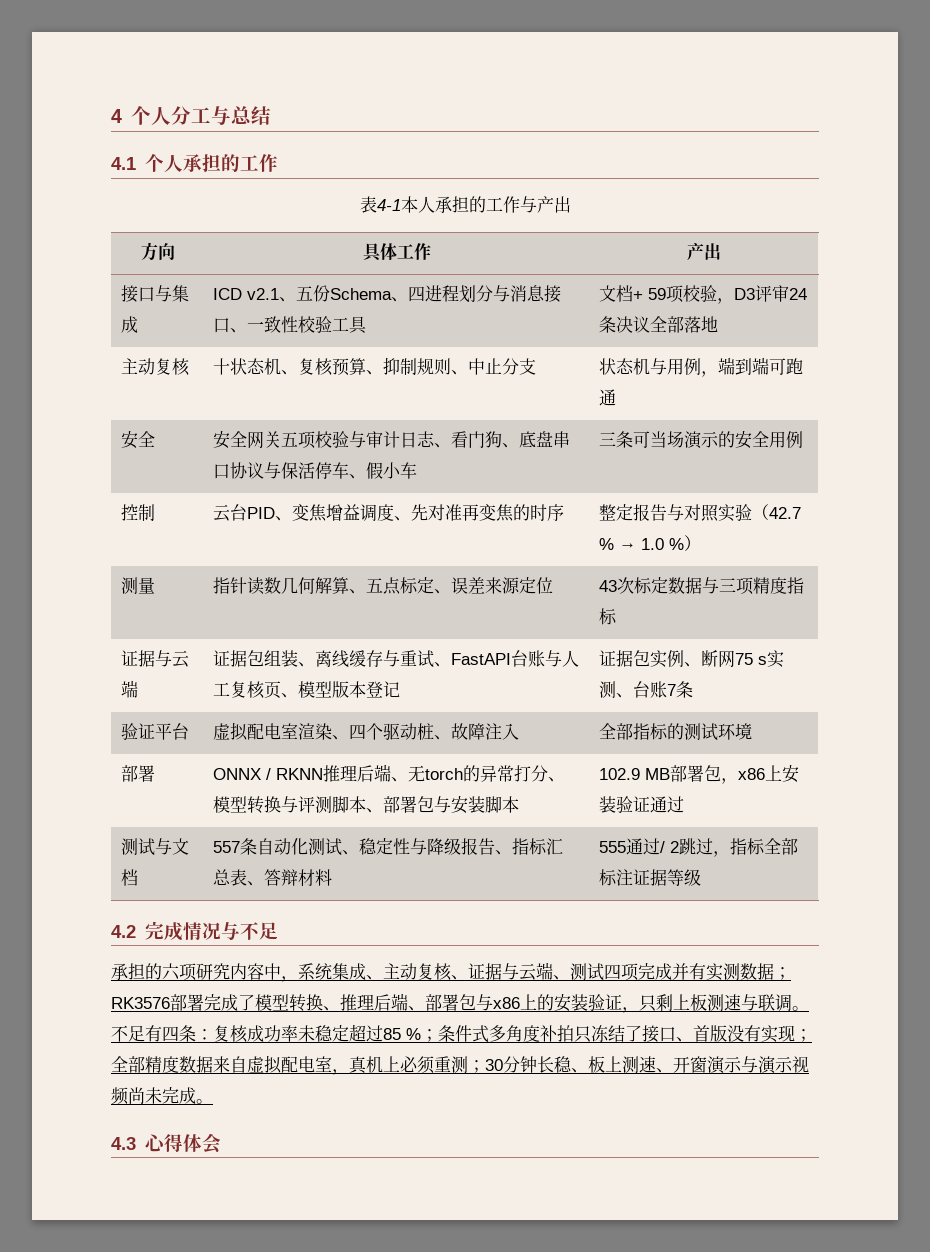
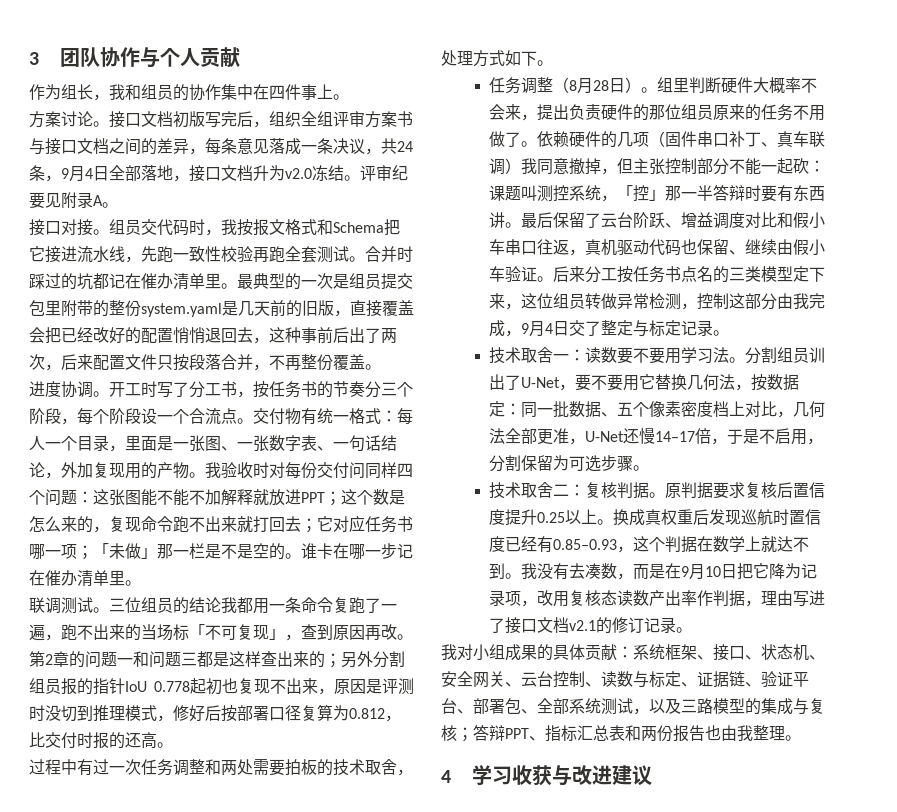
[111,106,271,125] [111,154,278,172] [359,196,571,213] [140,242,175,261] [362,243,431,262] [687,243,721,261] [121,285,190,303] [121,316,139,333] [213,285,562,303] [213,316,368,334] [599,285,808,304] [599,316,719,333] [121,358,191,376] [213,357,537,376] [599,357,804,377] [599,389,617,406] [121,431,156,449] [213,431,571,449] [213,462,418,479] [599,431,804,449] [121,504,156,521] [213,504,565,522] [599,504,802,522] [599,535,702,551] [121,577,156,594] [213,577,554,595] [599,577,805,595] [599,608,618,625] [121,650,190,668] [121,680,139,698] [213,650,580,668] [213,681,401,699] [599,650,785,668] [599,681,694,698] [121,723,190,740] [213,722,520,741] [599,723,753,741] [121,765,156,782] [213,764,566,782] [213,796,520,814] [599,765,800,784] [599,796,685,813] [121,838,190,856] [121,869,139,886] [213,838,564,856] [213,869,333,887] [599,838,799,857] [599,869,702,886] [111,921,278,941] [111,962,791,982] [111,993,809,1013] [111,1024,812,1043] [111,1055,809,1075] [111,1087,213,1105] [111,1133,221,1154] 4个人分工与总结 // 4.1个人承担的工作 // 表4-1本人承担的工作与产出 // 方向 | 具体工作 | 产出 // 接口与集成 | ICD v2.1、五份Schema、四进程划分与消息接口、一致性校验工具 | 文档+ 59项校验，D3评审24条决议全部落地 // 主动复核 | 十状态机、复核预算、抑制规则、中止分支 | 状态机与用例，端到端可跑通 // 安全 | 安全网关五项校验与审计日志、看门狗、底盘串口协议与保活停车、假小车 | 三条可当场演示的安全用例 // 控制 | 云台PID、变焦增益调度、先对准再变焦的时序 | 整定报告与对照实验（42.7 % → 1.0 %） // 测量 | 指针读数几何解算、五点标定、误差来源定位 | 43次标定数据与三项精度指标 // 证据与云端 | 证据包组装、离线缓存与重试、FastAPI台账与人工复核页、模型版本登记 | 证据包实例、断网75 s实测、台账7条 // 验证平台 | 虚拟配电室渲染、四个驱动桩、故障注入 | 全部指标的测试环境 // 部署 | ONNX / RKNN推理后端、无torch的异常打分、模型转换与评测脚本、部署包与安装脚本 | 102.9 MB部署包，x86上安装验证通过 // 测试与文档 | 557条自动化测试、稳定性与降级报告、指标汇总表、答辩材料 | 555通过/ 2跳过，指标全部标注证据等级 // 4.2完成情况与不足 // 承担的六项研究内容中，系统集成、主动复核、证据与云端、测试四项完成并有实测数据；RK3576部署完成了模型转换、推理后端、部署包与x86上的安装验证，只剩上板测速与联调。不足有四条：复核成功率未稳定超过85 %；条件式多角度补拍只冻结了接口、首版没有实现；全部精度数据来自虚拟配电室，真机上必须重测；30分钟长稳、板上测速、开窗演示与演示视频尚未完成。 // 4.3心得体会 -> [29,47,240,68] [29,84,349,101] [29,111,413,128] [29,138,413,155] [29,165,408,182] [29,192,118,209] [29,219,400,236] [29,246,413,263] [29,273,413,290] [29,300,414,317] [29,327,397,344] [29,354,381,371] [29,381,413,398] [29,408,413,425] [29,435,397,452] [29,462,413,479] [29,489,405,506] [29,515,413,533] [29,543,413,560] [29,570,141,587] [29,597,397,614] [29,624,413,641] [29,651,405,668] [29,678,414,695] [29,704,401,722] [29,732,173,749] [29,759,413,776] [441,50,553,67] [489,77,818,94] [489,104,826,121] [489,131,826,148] [489,158,826,175] [489,185,826,202] [489,212,826,229] [489,239,826,256] [489,266,826,283] [489,293,826,310] [489,320,730,337] [489,347,826,364] [489,374,800,391] [489,401,826,418] [489,427,824,445] [489,455,650,472] [489,482,826,499] [489,509,822,526] [489,536,810,553] [489,563,818,580] [489,590,826,607] [489,617,693,634] [441,644,825,661] [441,671,809,688] [441,698,825,715] [441,725,801,742] [441,765,652,786] 3团队协作与个人贡献 // 作为组长，我和组员的协作集中在四件事上。 // 方案讨论。接口文档初版写完后，组织全组评审方案书与接口文档之间的差异，每条意见落成一条决议，共24条，9月4日全部落地，接口文档升为v2.0冻结。评审纪要见附录A。 // 接口对接。组员交代码时，我按报文格式和Schema把它接进流水线，先跑一致性校验再跑全套测试。合并时踩过的坑都记在催办清单里。最典型的一次是组员提交包里附带的整份system.yaml是几天前的旧版，直接覆盖会把已经改好的配置悄悄退回去，这种事前后出了两次，后来配置文件只按段落合并，不再整份覆盖。 // 进度协调。开工时写了分工书，按任务书的节奏分三个阶段，每个阶段设一个合流点。交付物有统一格式：每人一个目录，里面是一张图、一张数字表、一句话结论，外加复现用的产物。我验收时对每份交付问同样四个问题：这张图能不能不加解释就放进PPT；这个数是怎么来的，复现命令跑不出来就打回去；它对应任务书哪一项；「未做」那一栏是不是空的。谁卡在哪一步记在催办清单里。 // 联调测试。三位组员的结论我都用一条命令复跑了一遍，跑不出来的当场标「不可复现」，查到原因再改。第2章的问题一和问题三都是这样查出来的；另外分割组员报的指针IoU 0.778起初也复现不出来，原因是评测时没切到推理模式，修好后按部署口径复算为0.812，比交付时报的还高。 // 过程中有过一次任务调整和两处需要拍板的技术取舍，处理方式如下。 // 任务调整（8月28日）。组里判断硬件大概率不会来，提出负责硬件的那位组员原来的任务不用做了。依赖硬件的几项（固件串口补丁、真车联调）我同意撤掉，但主张控制部分不能一起砍：课题叫测控系统，「控」那一半答辩时要有东西讲。最后保留了云台阶跃、增益调度对比和假小车串口往返，真机驱动代码也保留、继续由假小车验证。后来分工按任务书点名的三类模型定下来，这位组员转做异常检测，控制这部分由我完成，9月4日交了整定与标定记录。 // 技术取舍一：读数要不要用学习法。分割组员训出了U-Net，要不要用它替换几何法，按数据定：同一批数据、五个像素密度档上对比，几何法全部更准，U-Net还慢14–17倍，于是不启用，分割保留为可选步骤。 // 技术取舍二：复核判据。原判据要求复核后置信度提升0.25以上。换成真权重后发现巡航时置信度已经有0.85–0.93，这个判据在数学上就达不到。我没有去凑数，而是在9月10日把它降为记录项，改用复核态读数产出率作判据，理由写进了接口文档v2.1的修订记录。 // 我对小组成果的具体贡献：系统框架、接口、状态机、安全网关、云台控制、读数与标定、证据链、验证平台、部署包、全部系统测试，以及三路模型的集成与复核；答辩PPT、指标汇总表和两份报告也由我整理。 // 4学习收获与改进建议

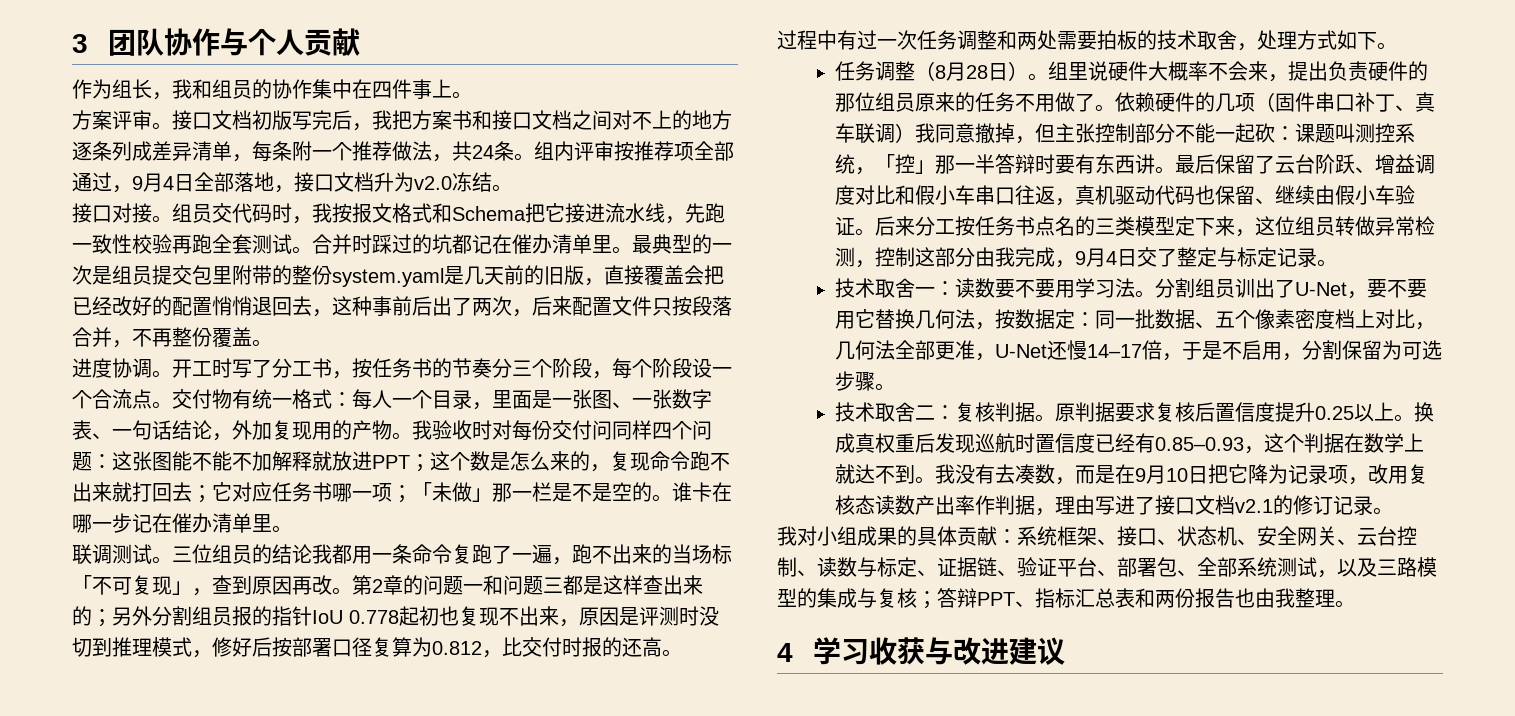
[61,111,93,127] 讨论 -> [112,110,152,130] 评审
[269,111,413,128] [29,138,413,155] [29,165,45,181] 组织全组评审方案书与接口文档之间的差异，每条意见落成一条决议，共24条 -> [372,110,732,130] [72,141,734,162] [72,172,112,192] 我把方案书和接口文档之间对不上的地方逐条列成差异清单，每条附一个推荐做法，共24条。组内评审按推荐项全部通过
[360,165,408,181] [29,192,118,209] 评审纪要见附录A。 -> (512, 188) none
[689,77,722,93] 判断 -> [1088,61,1109,81] 说

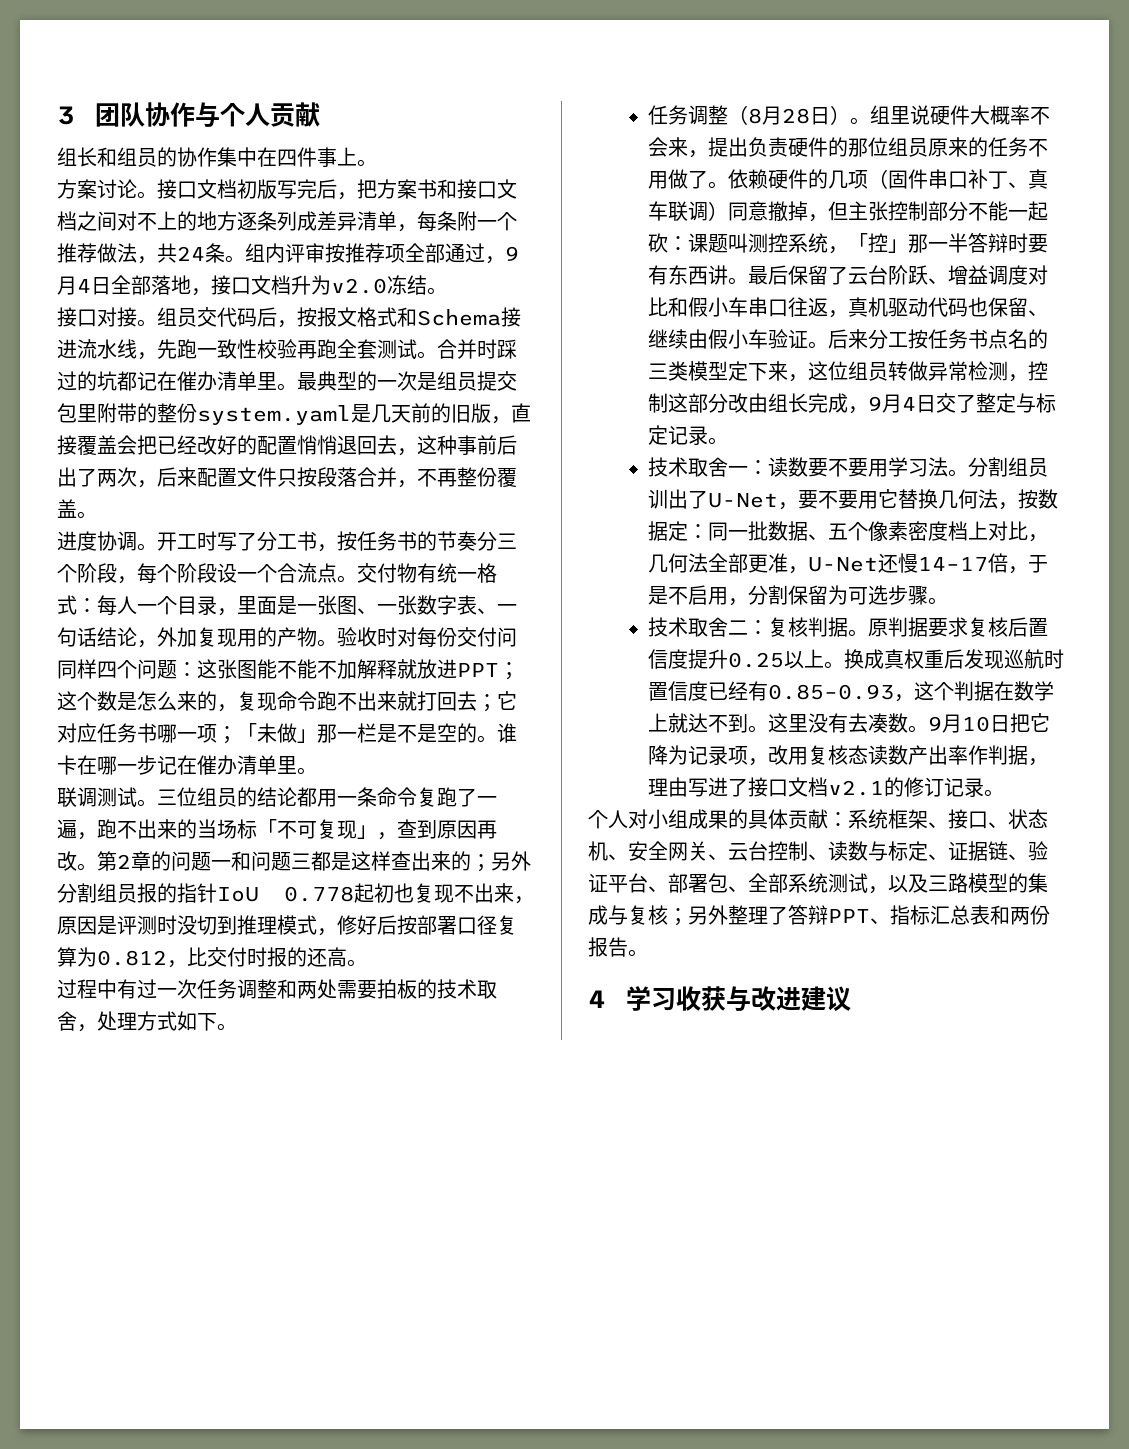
[72,79,192,100] 作为组长，我 -> [57,147,97,167] 组长
[112,110,152,130] 评审 -> [97,179,137,199] 讨论
[372,110,392,130] 我 -> (357, 196) none
[272,203,332,224] 时，我 -> [257,307,297,328] 后，
[525,203,565,223] 把它 -> (501, 317) none
[412,420,432,440] 我 -> (337, 643) none
[312,544,332,564] 我 -> (297, 797) none
[915,123,936,143] 我 -> (728, 211) none
[975,247,1016,267] 由我 -> [727,393,808,413] 改由组长
[935,464,956,484] 我 -> [767,713,808,733] 这里
[1055,464,1136,485] ，而是在 -> [907,725,928,733] 。
[777,526,797,546] 我 -> [588,810,628,829] 个人
(937, 600) none -> [688,905,788,925] 另外整理了
[1235,588,1335,608] 也由我整理 -> (628, 947) none

